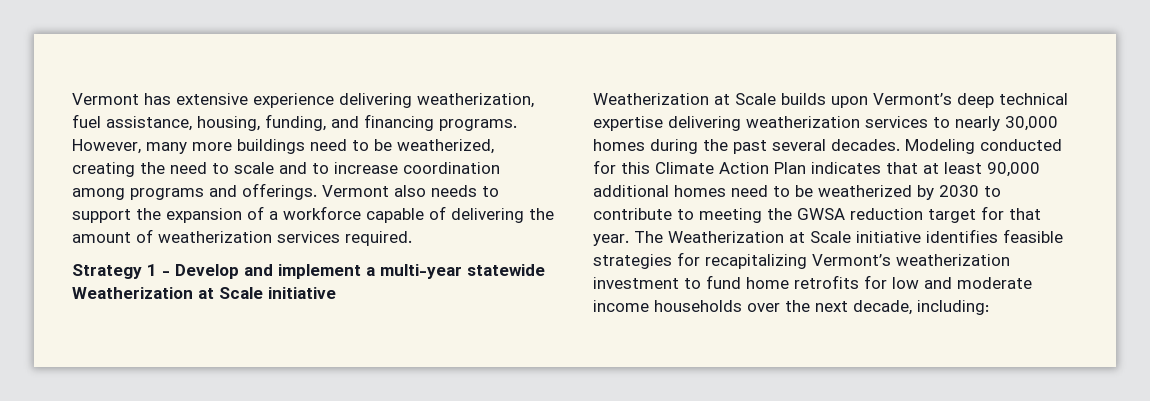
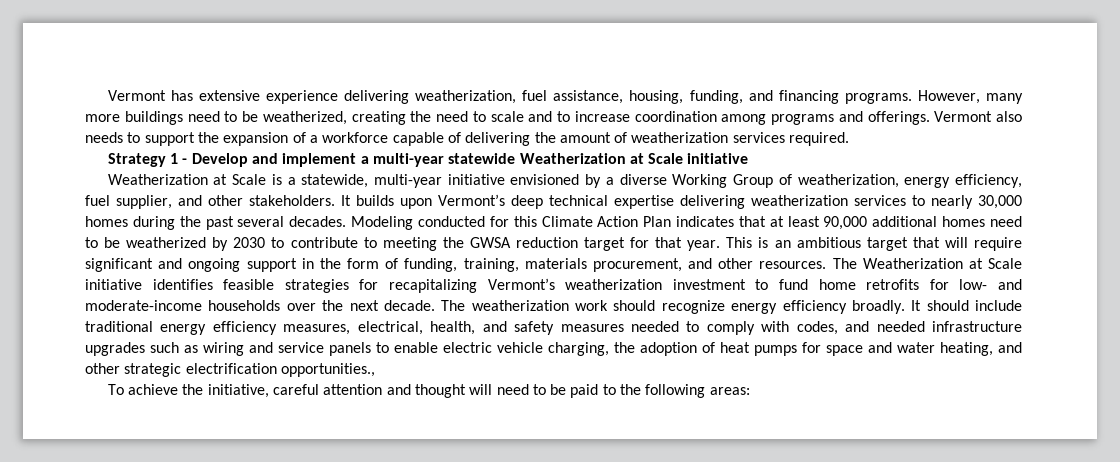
(776, 99) none -> [271,174,1023,188] [85,195,351,209] is a statewide, multi-year initiative envisioned by a diverse Working Group of weatherization, energy efficiency, fuel supplier, and other stakeholders. It
(629, 240) none -> [726,237,1022,251] [85,258,827,272] This is an ambitious target that will require significant and ongoing support in the form of funding, training, materials procurement, and other resources.
[892,277,1032,289] [593,300,989,315] low and moderate income households over the next decade, including: -> [959,279,1023,290] [85,300,1022,314] [85,321,1022,335] [85,342,1022,356] [85,363,375,377] [107,384,750,398] low- and moderate-income households over the next decade. The weatherization work should recognize energy efficiency broadly. It should include traditional energy efficiency measures, electrical, health, and safety measures needed to comply with codes, and needed infrastructure upgrades such as wiring and service panels to enable electric vehicle charging, the adoption of heat pumps for space and water heating, and other strategic electrification opportunities., // To achieve the initiative, careful attention and thought will need to be paid to the following areas:

